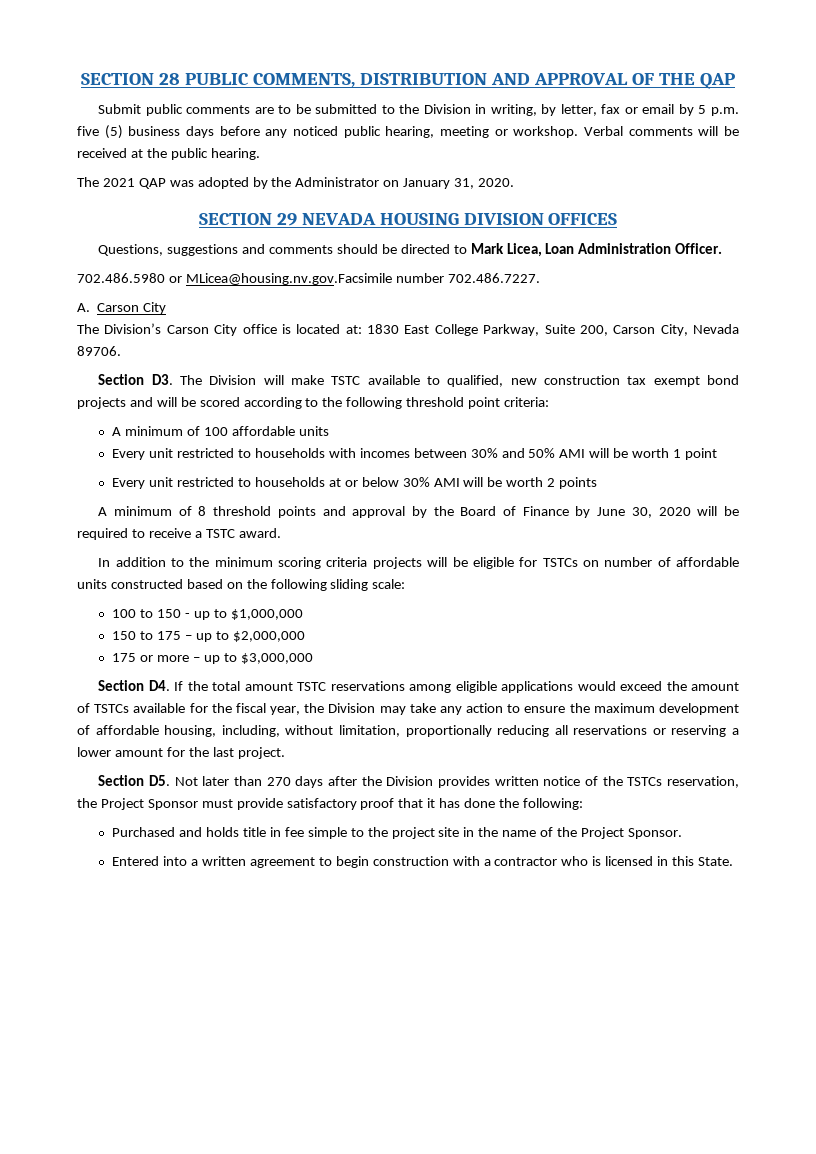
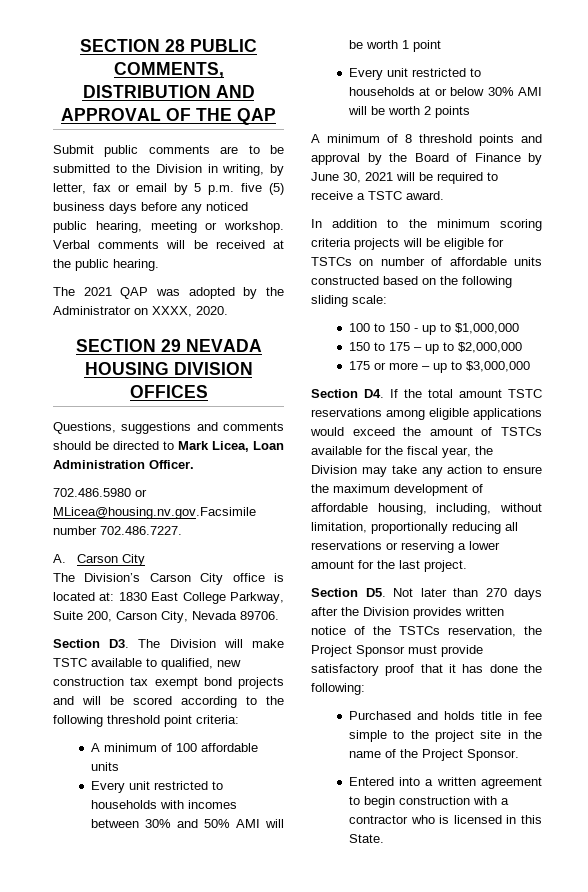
[403,178,475,189] January 31, -> [152,306,192,317] XXXX,
[658,507,691,516] 2020 -> [365,172,393,181] 2021

